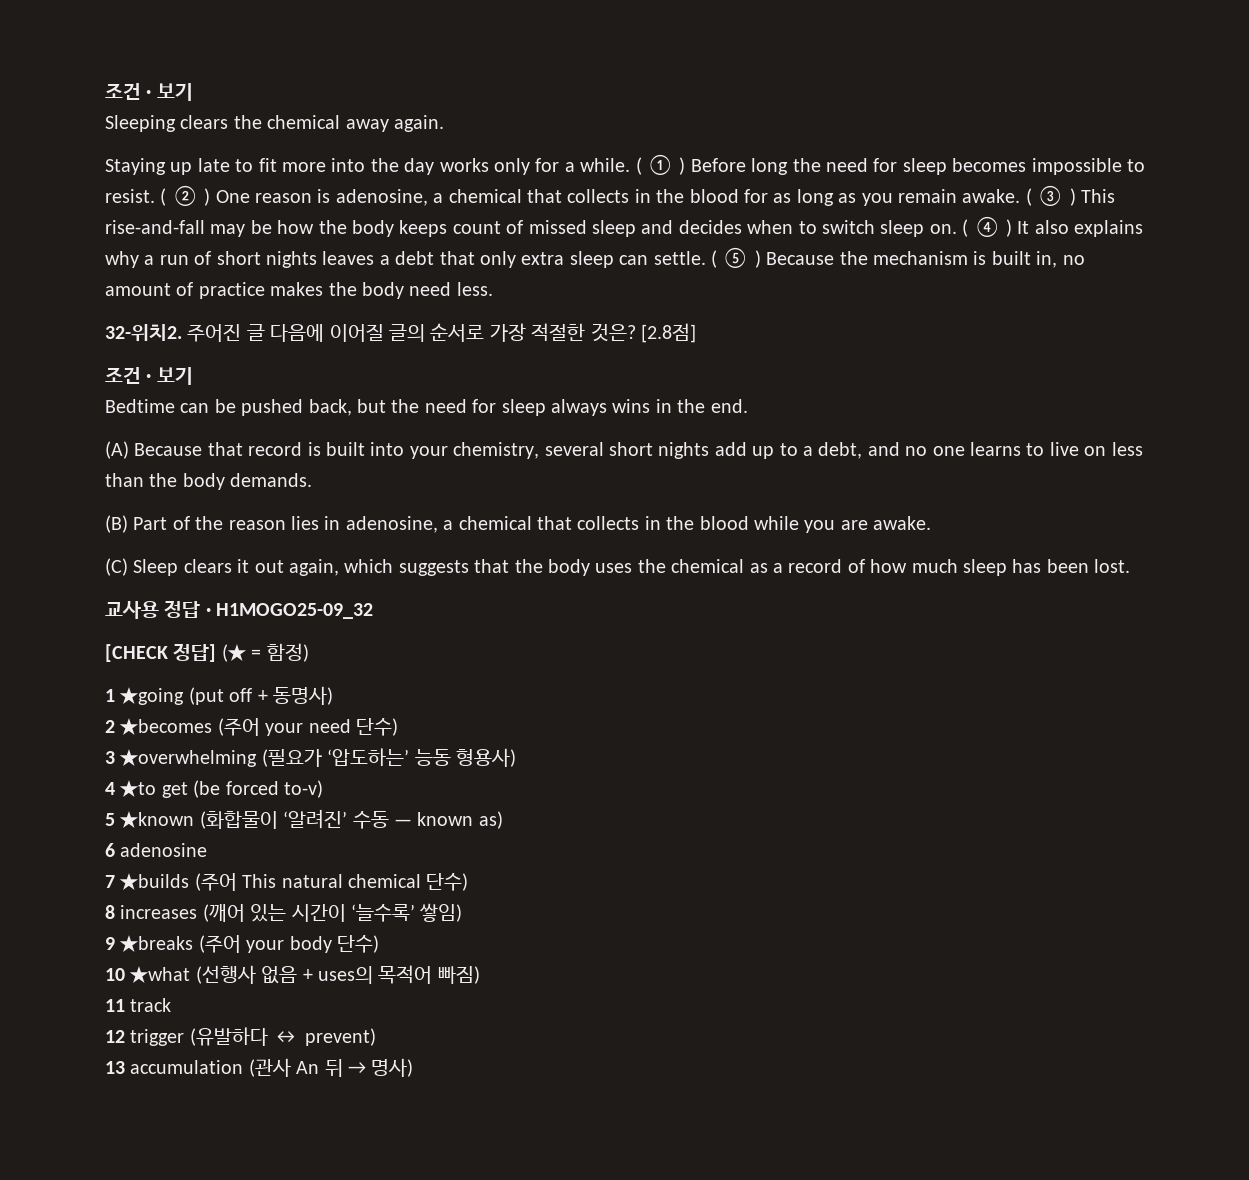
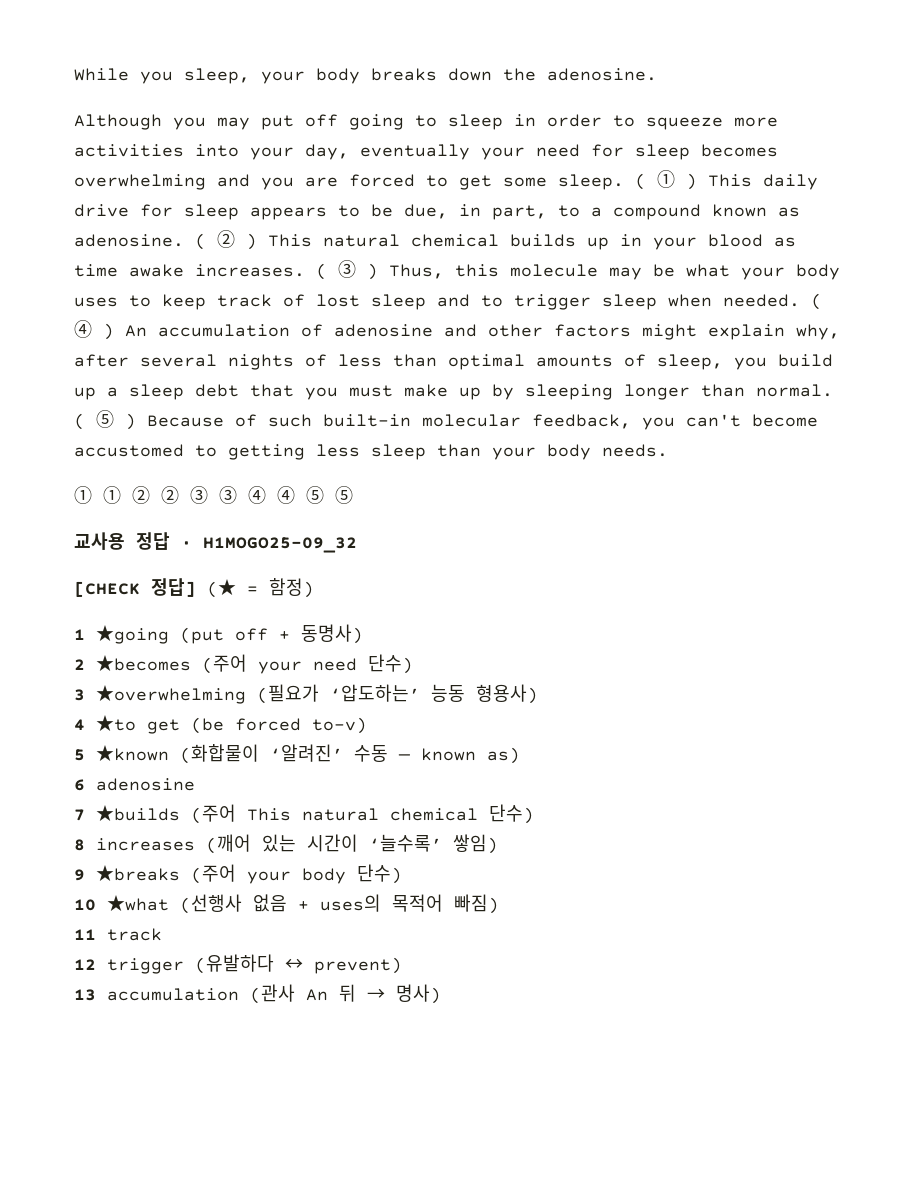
[105,83,193,101] [105,115,444,132] [105,154,1145,175] [105,185,1115,206] [105,216,1144,237] [105,247,1085,268] [105,282,493,299] [105,323,696,343] [105,367,193,385] [105,399,748,416] [105,441,1143,459] [105,473,313,490] [105,515,932,533] [105,558,1131,576] 조건 · 보기 // Sleeping clears the chemical away again. // Staying up late to fit more into the day works only for a while. ( ① ) Before long the need for sleep becomes impossible to resist. ( ② ) One reason is adenosine, a chemical that collects in the blood for as long as you remain awake. ( ③ ) This rise-and-fall may be how the body keeps count of missed sleep and decides when to switch sleep on. ( ④ ) It also explains why a run of short nights leaves a debt that only extra sleep can settle. ( ⑤ ) Because the mechanism is built in, no amount of practice makes the body need less. // 32-위치2. 주어진 글 다음에 이어질 글의 순서로 가장 적절한 것은? [2.8점] // 조건 · 보기 // Bedtime can be pushed back, but the need for sleep always wins in the end. // (A) Because that record is built into your chemistry, several short nights add up to a debt, and no one learns to live on less than the body demands. // (B) Part of the reason lies in adenosine, a chemical that collects in the blood while you are awake. // (C) Sleep clears it out again, which suggests that the body uses the chemical as a record of how much sleep has been lost. -> [74,68,657,84] [74,114,778,130] [74,144,778,160] [74,170,818,190] [74,204,800,220] [74,230,796,250] [74,260,840,280] [74,293,822,310] [74,320,840,340] [74,354,833,370] [74,384,833,400] [74,410,818,430] [74,444,668,460] [74,486,353,504] While you sleep, your body breaks down the adenosine. // Although you may put off going to sleep in order to squeeze more activities into your day, eventually your need for sleep becomes overwhelming and you are forced to get some sleep. ( ① ) This daily drive for sleep appears to be due, in part, to a compound known as adenosine. ( ② ) This natural chemical builds up in your blood as time awake increases. ( ③ ) Thus, this molecule may be what your body uses to keep track of lost sleep and to trigger sleep when needed. ( ④ ) An accumulation of adenosine and other factors might explain why, after several nights of less than optimal amounts of sleep, you build up a sleep debt that you must make up by sleeping longer than normal. ( ⑤ ) Because of such built-in molecular feedback, you can't become accustomed to getting less sleep than your body needs. // ① ① ② ② ③ ③ ④ ④ ⑤ ⑤

